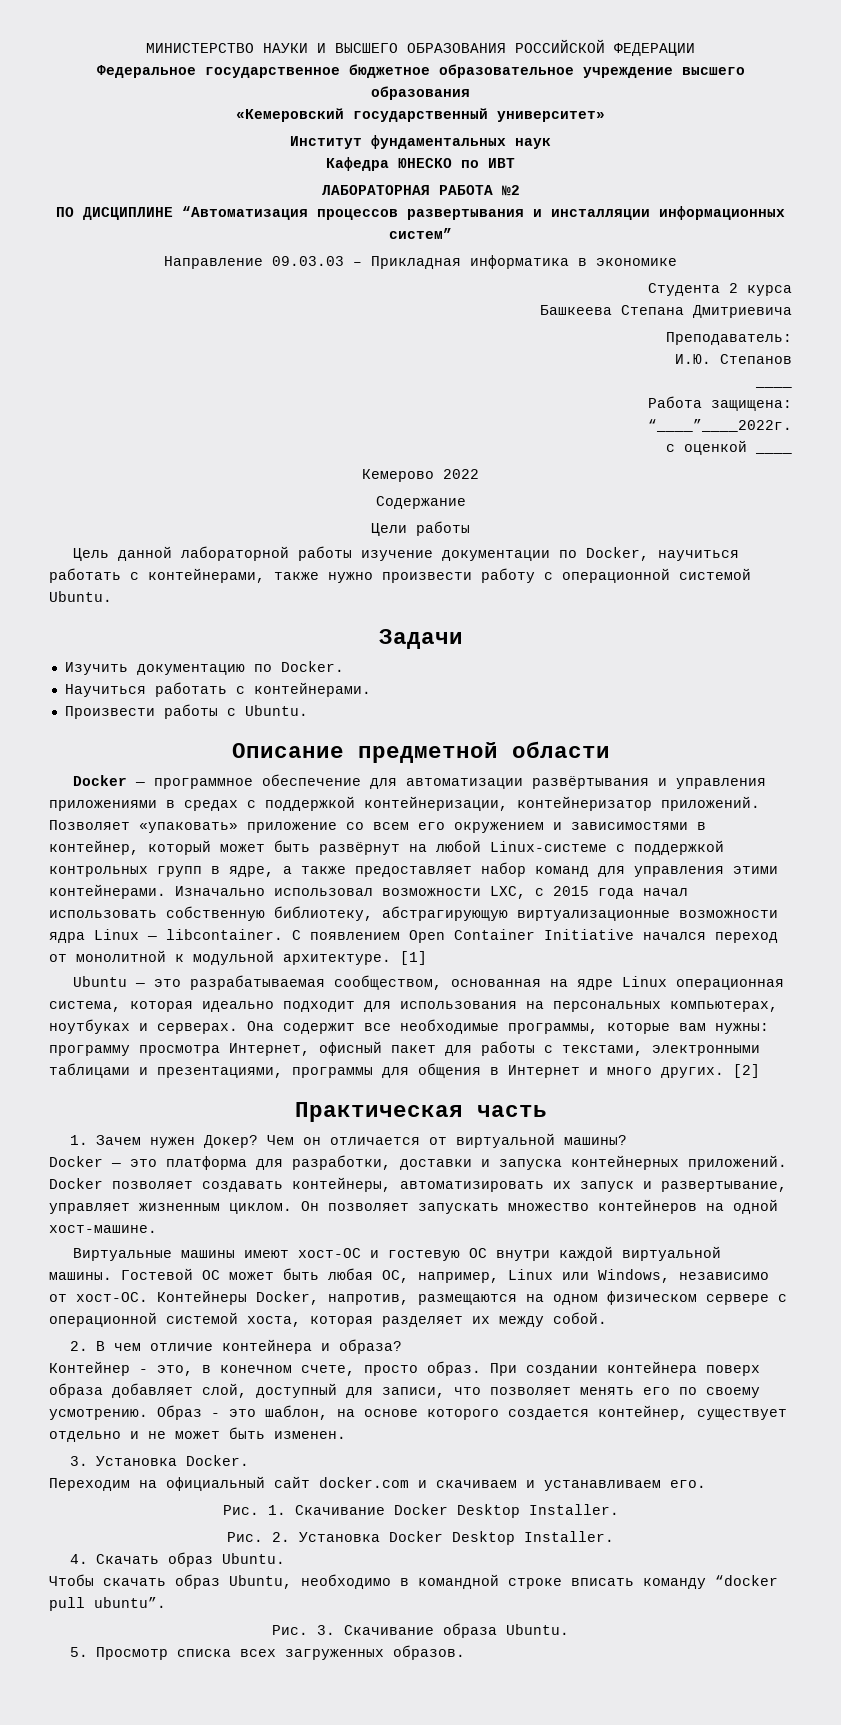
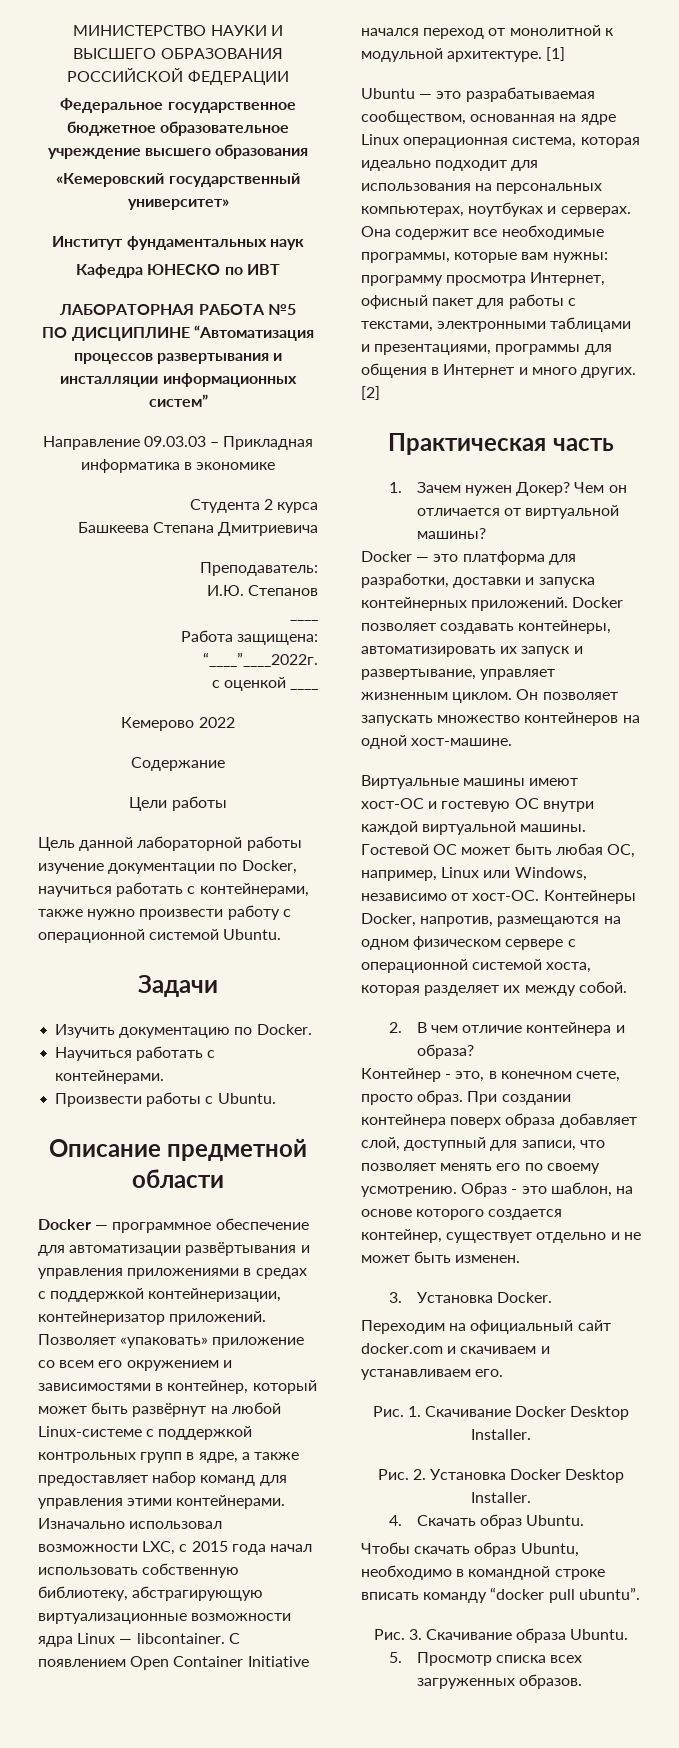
[501,185,520,196] №2 -> [267,304,296,315] №5

